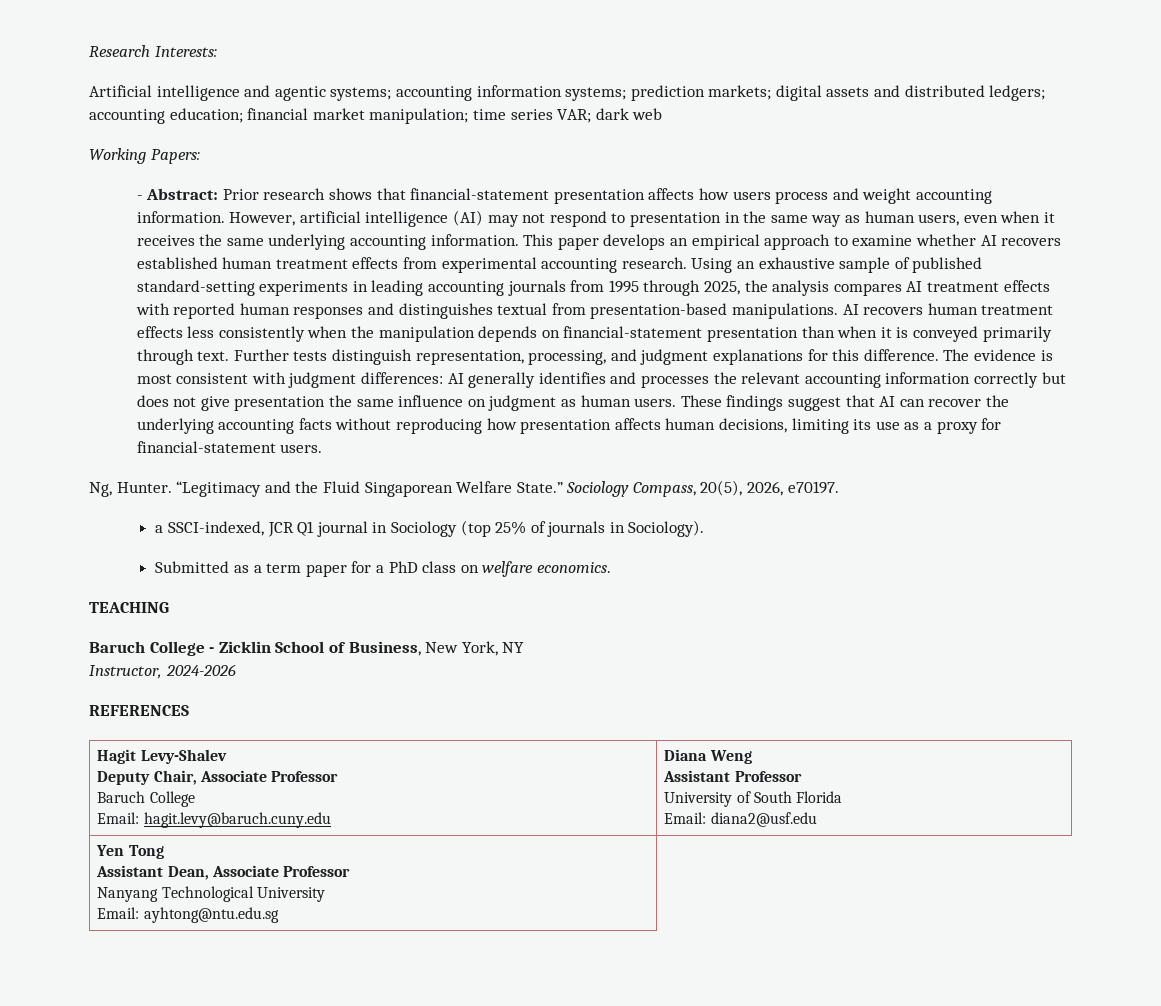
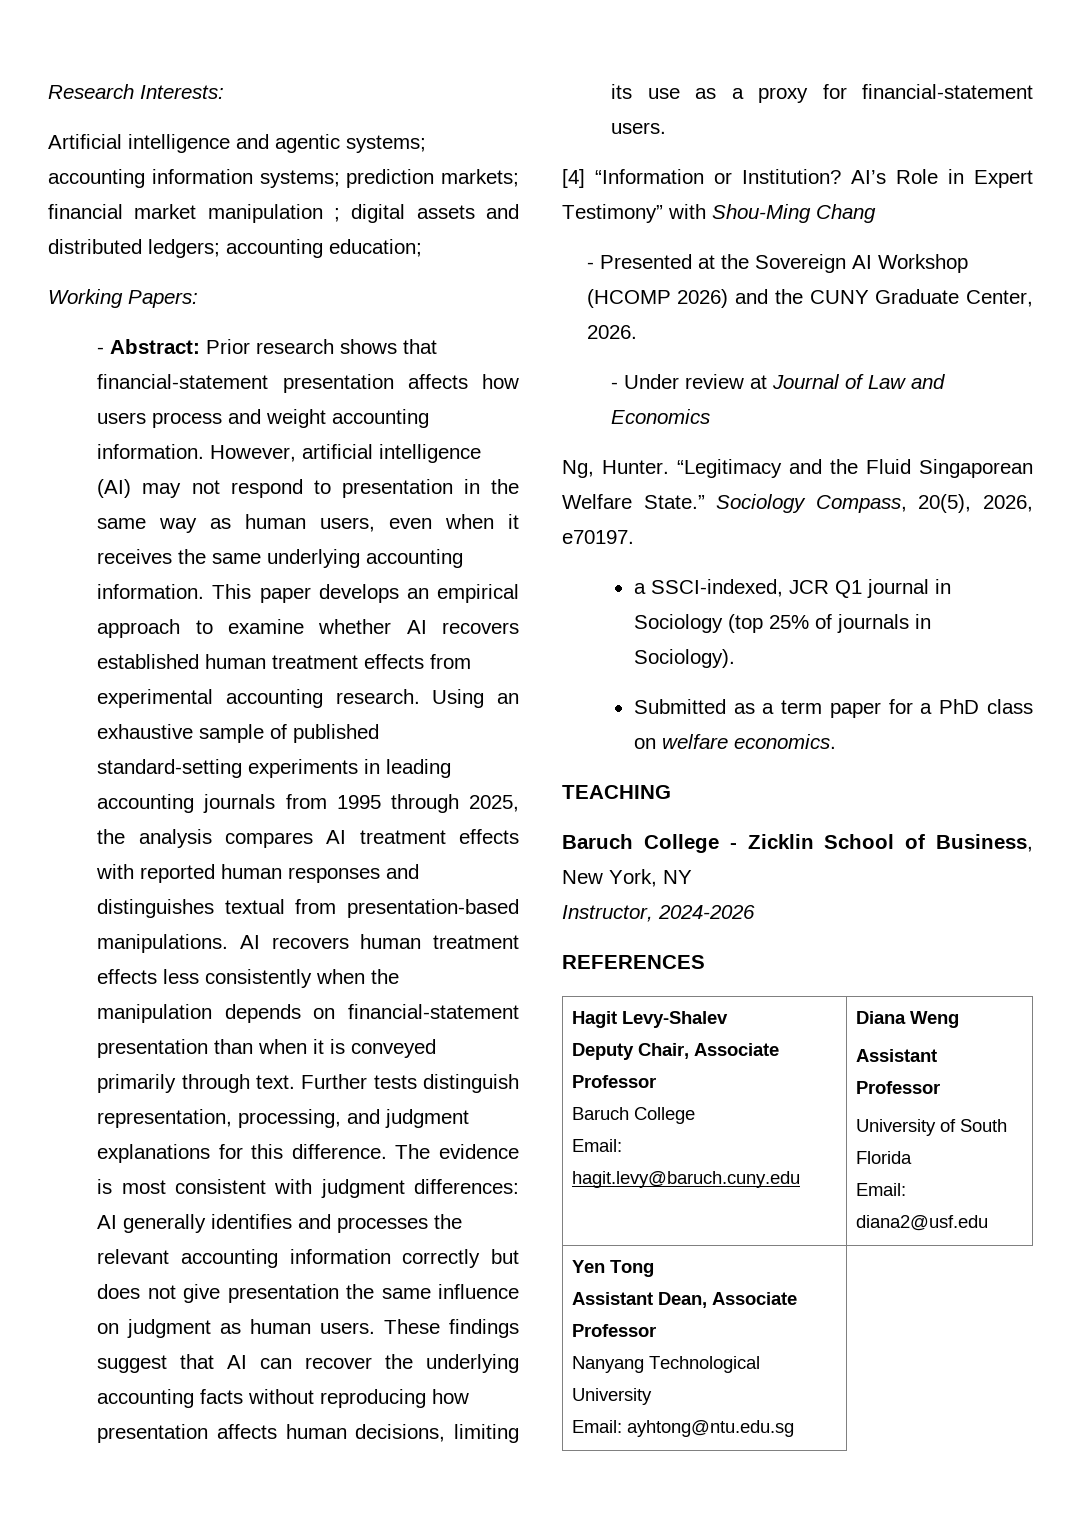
(772, 92) none -> [48,204,340,223] financial market manipulation ;
[247,108,663,124] financial market manipulation; time series VAR; dark web -> (422, 248) none
(323, 448) none -> [562,169,1033,188] [562,204,876,223] [586,254,968,273] [586,289,1033,308] [586,325,637,339] [611,374,946,389] [611,409,711,424] // [4] “Information or Institution? AI’s Role in Expert Testimony” with Shou-Ming Chang // - Presented at the Sovereign AI Workshop (HCOMP 2026) and the CUNY Graduate Center, 2026. // - Under review at Journal of Law and Economics

